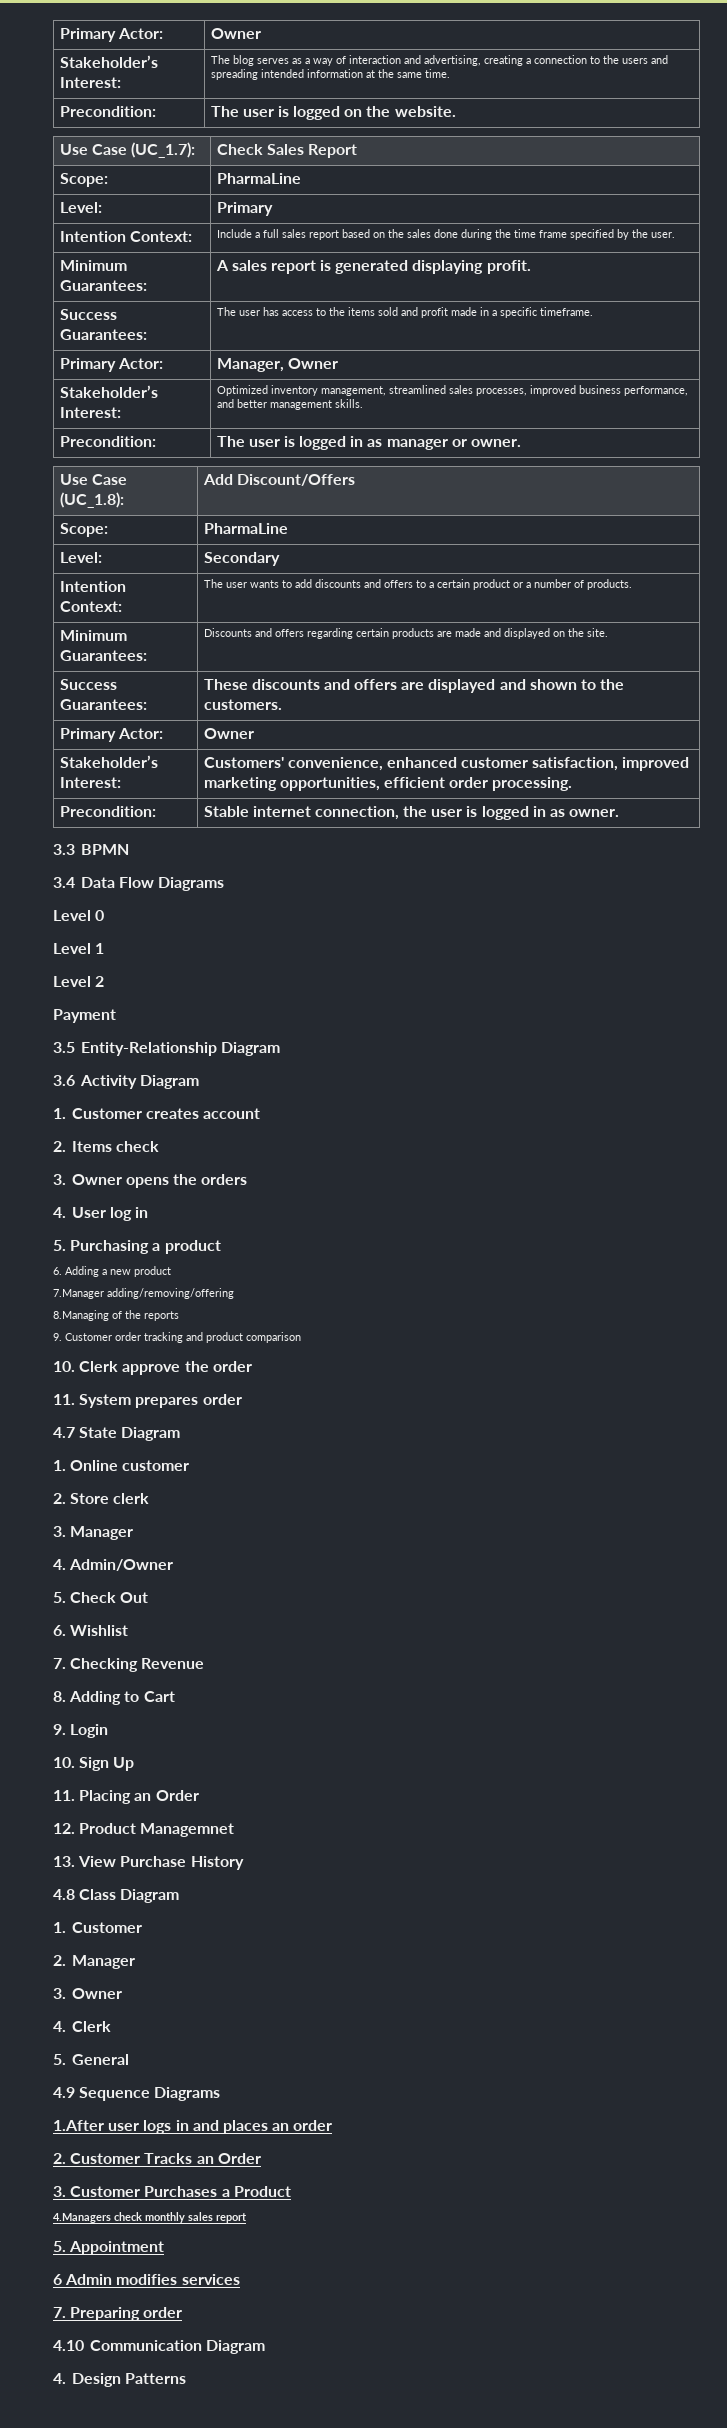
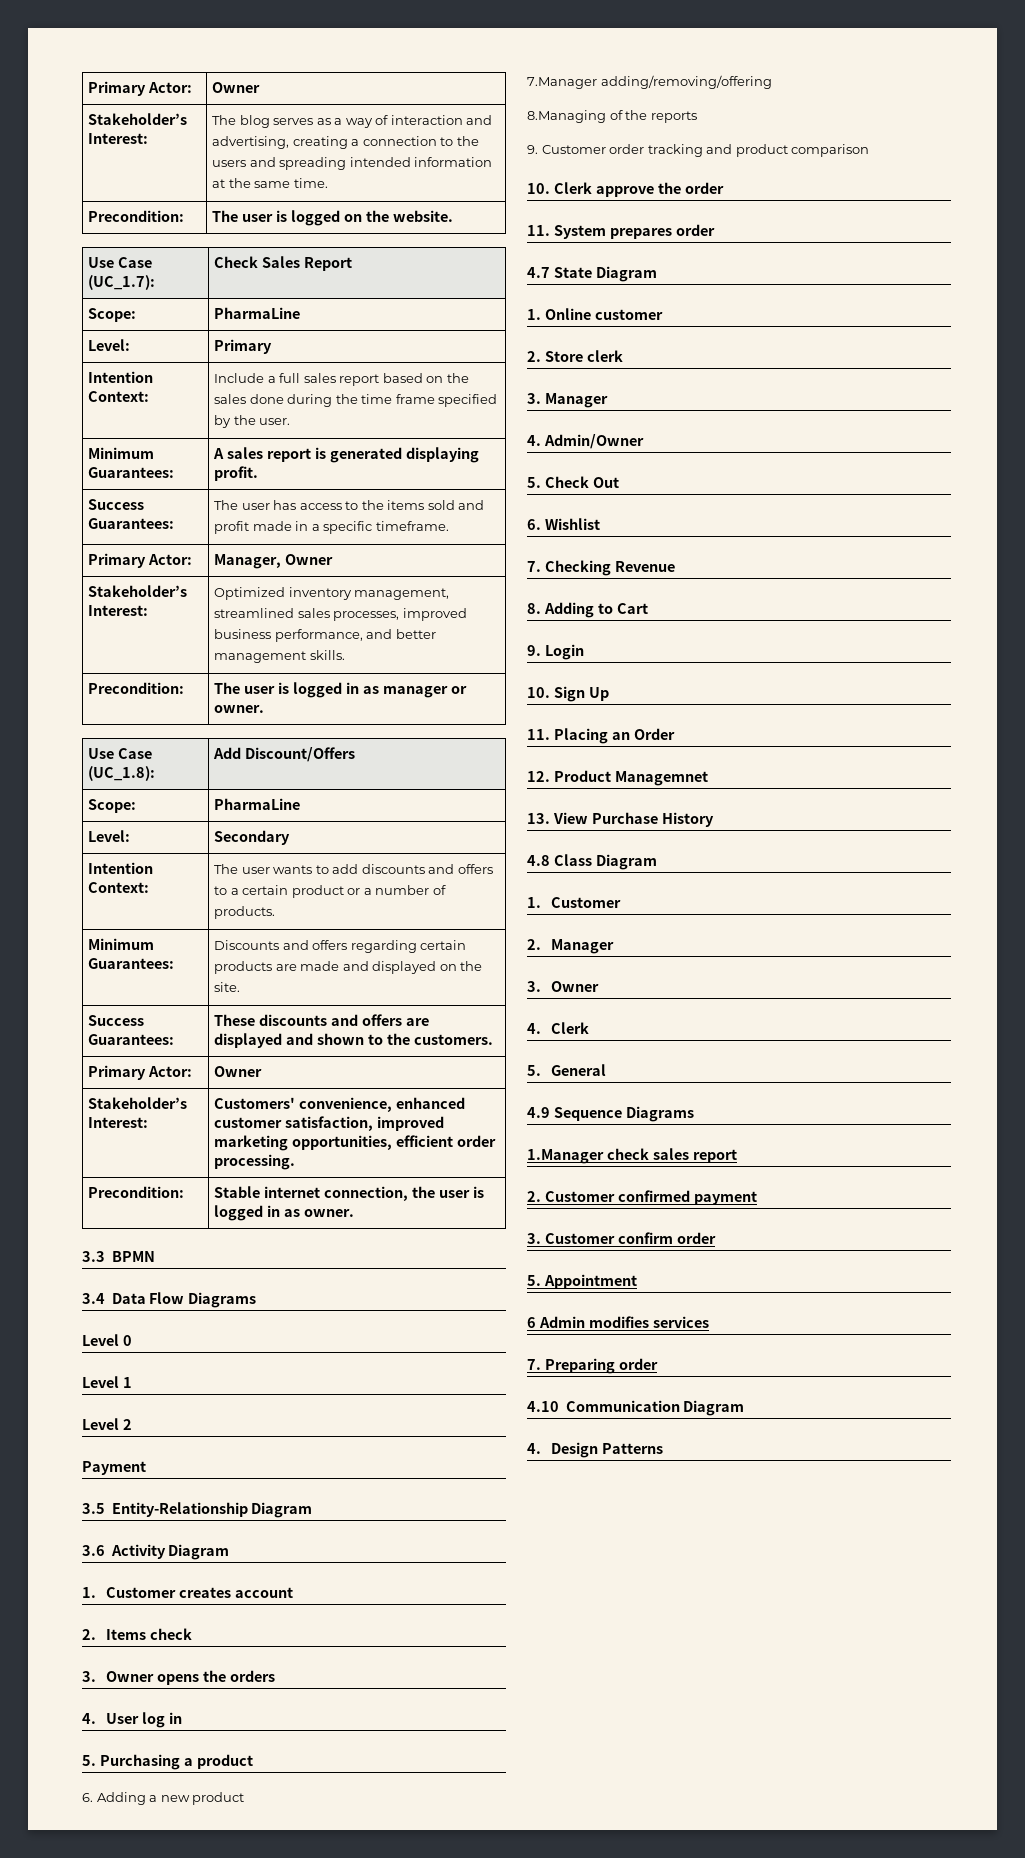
[53,2120,333,2134] 1.After user logs in and places an order -> [527,1148,737,1164] 1.Manager check sales report
[144,2153,261,2164] Tracks an Order -> [617,1190,757,1205] confirmed payment
[144,2186,291,2197] [53,2212,247,2223] Purchases a Product // 4.Managers check monthly sales report -> [617,1232,716,1244] confirm order

